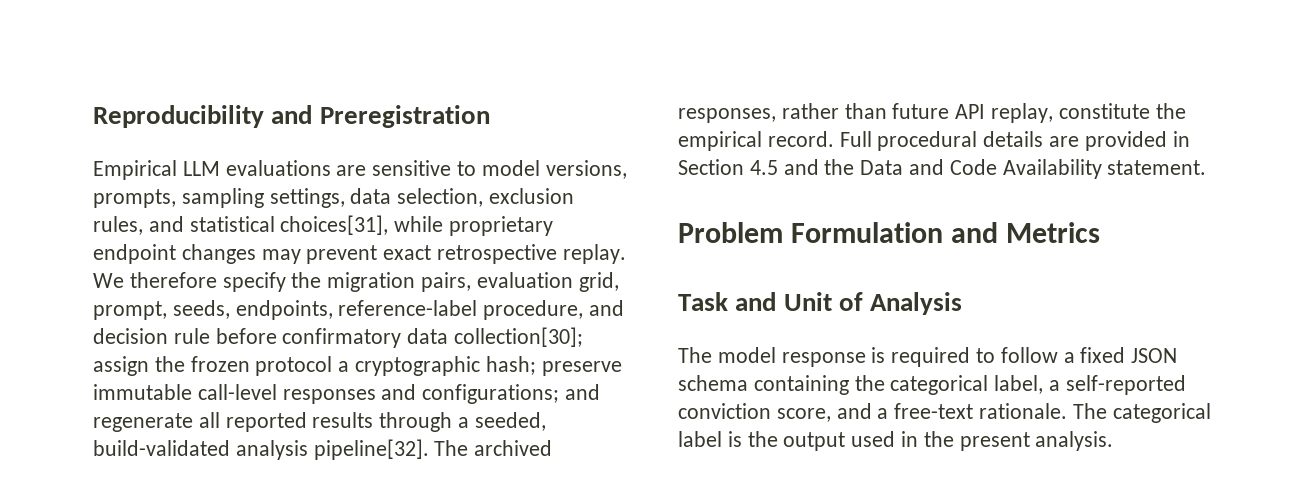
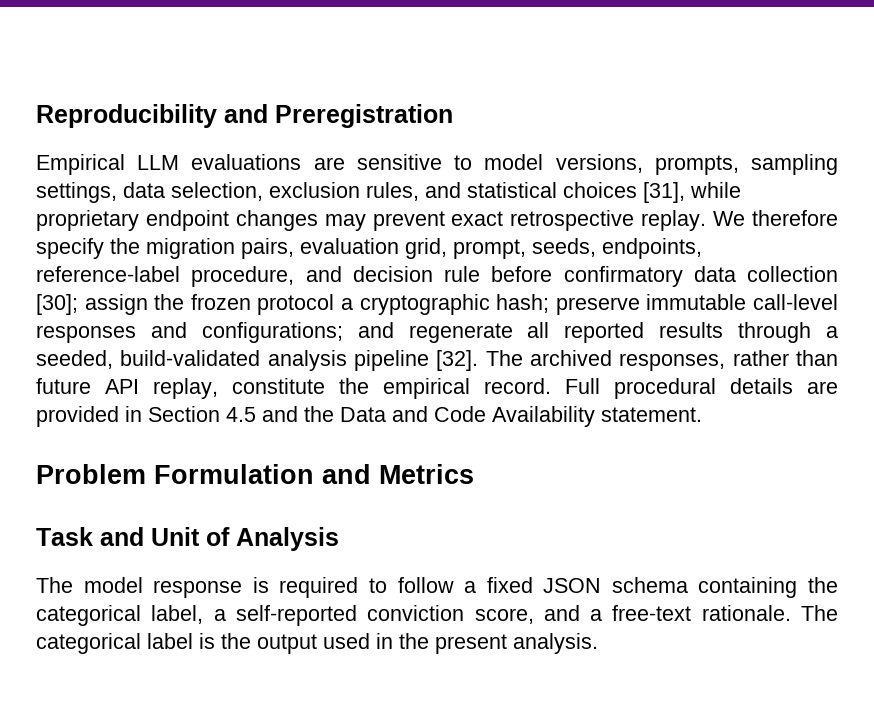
[280,215,389,235] choices[31], -> [563,182,685,203] choices [31],
[454,327,584,347] collection[30]; -> [747,266,838,282] [36,294,78,315] collection [30];
[313,439,429,460] pipeline[32]. -> [353,350,479,371] pipeline [32].

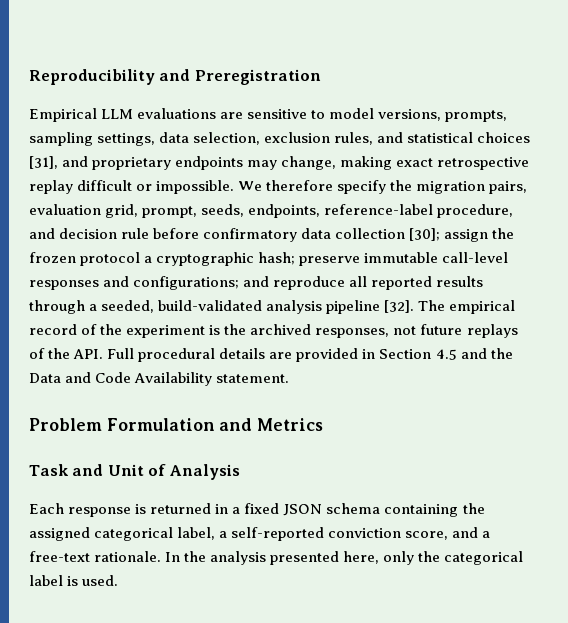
[690,182,741,198] [36,210,707,231] while proprietary endpoint changes may prevent exact retrospective replay. -> [62,156,530,170] [29,180,235,194] and proprietary endpoints may change, making exact retrospective replay difficult or impossible.
[408,323,513,343] regenerate -> [273,276,346,290] reproduce
[529,350,838,371] [36,378,551,399] archived responses, rather than future API replay, constitute the empirical record. -> [449,300,516,314] [29,324,518,338] [29,348,104,359] empirical record of the experiment is the archived responses, not future replays of the API.
[36,577,454,598] The model response is required to follow -> [29,503,229,517] Each response is returned in
(839, 585) none -> [29,527,90,541] assigned
[800,605,838,621] [36,633,598,654] The categorical label is the output used in the present analysis. -> [165,551,524,565] [29,575,119,586] In the analysis presented here, only the categorical label is used.

